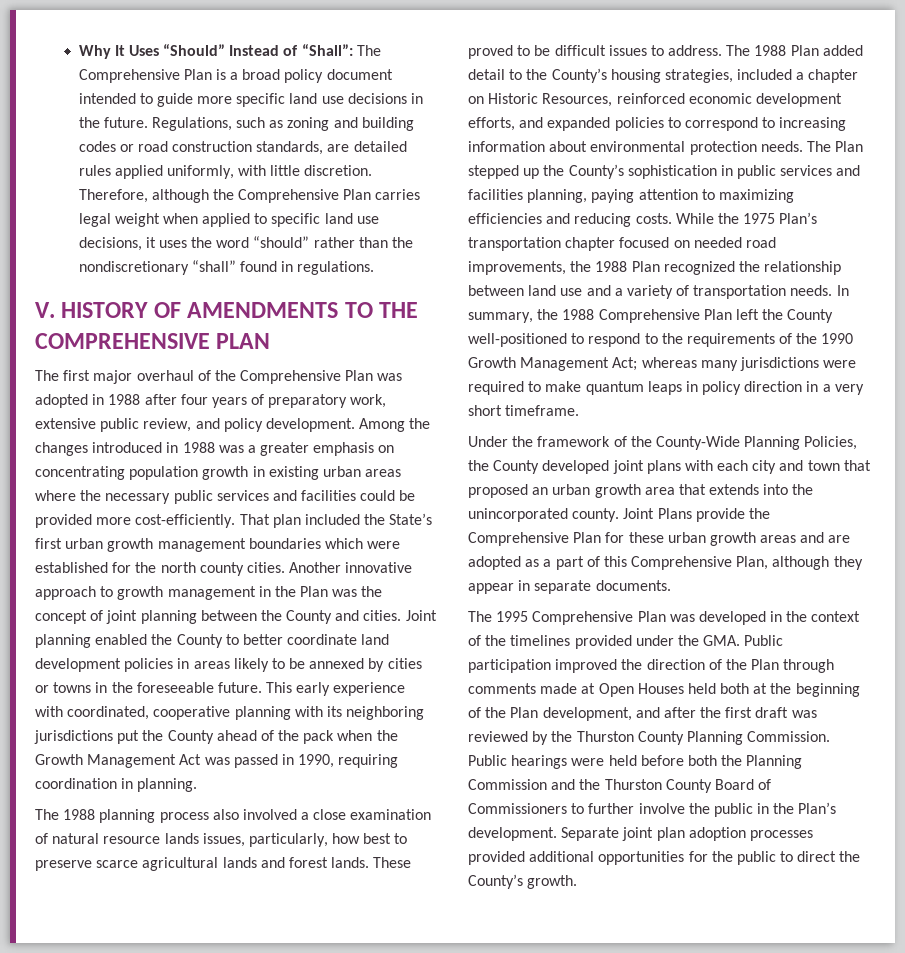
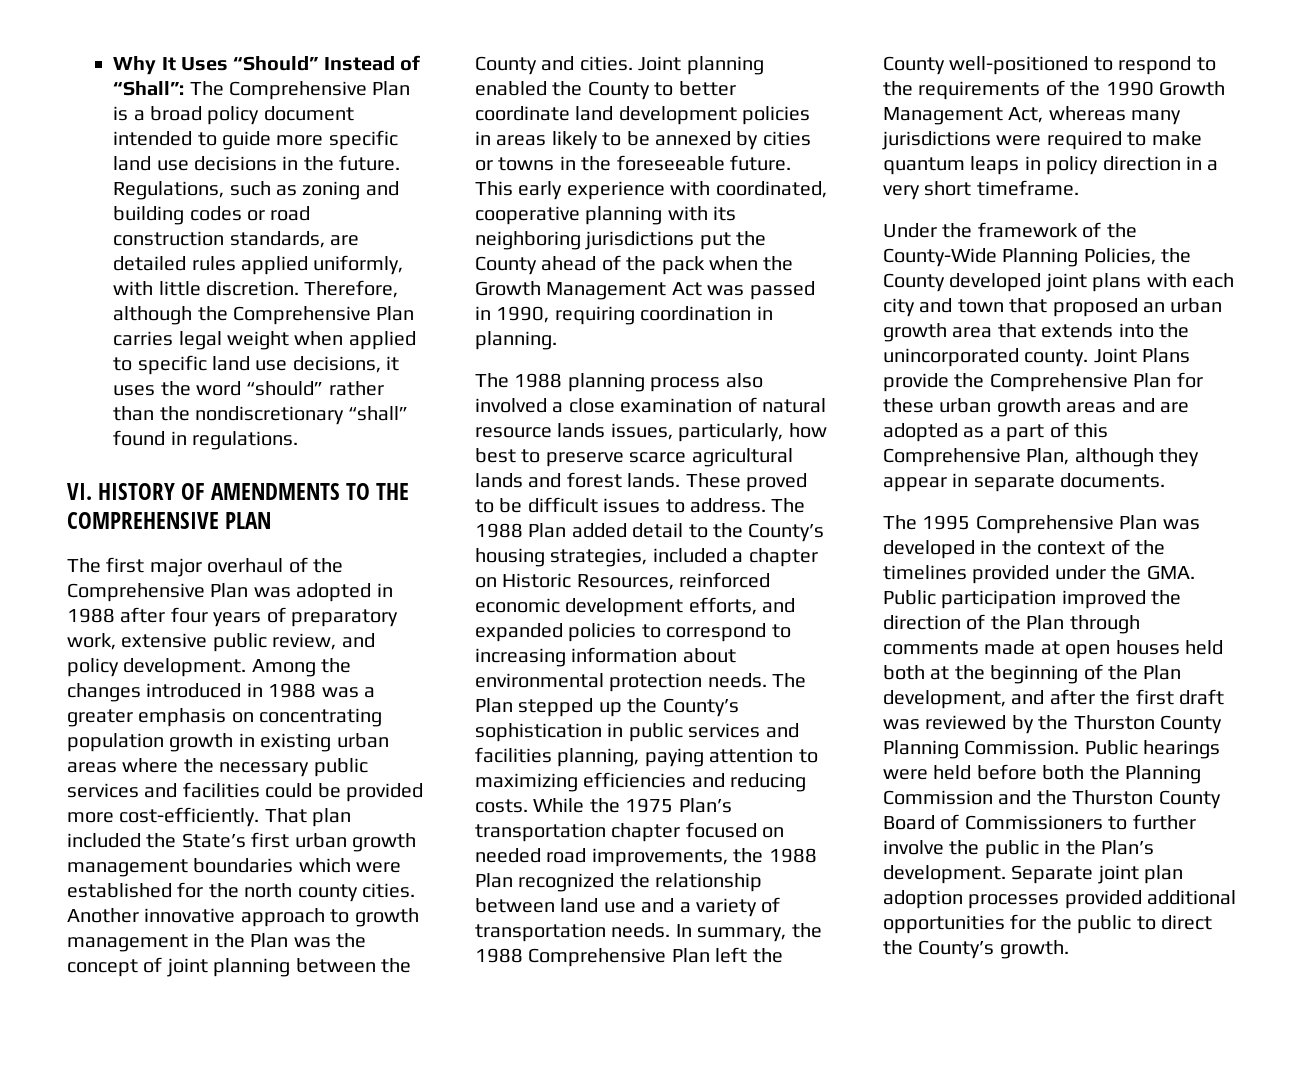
[35,302,55,318] V. -> [67,483,92,500] VI.
[612,357,638,371] Act; -> [1008,107,1044,123] Act,
[598,683,684,697] Open Houses -> [1065,640,1180,659] open houses

